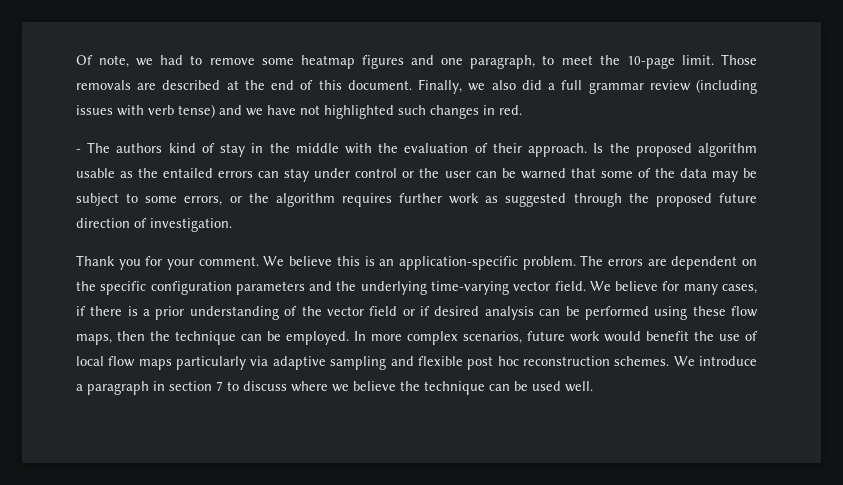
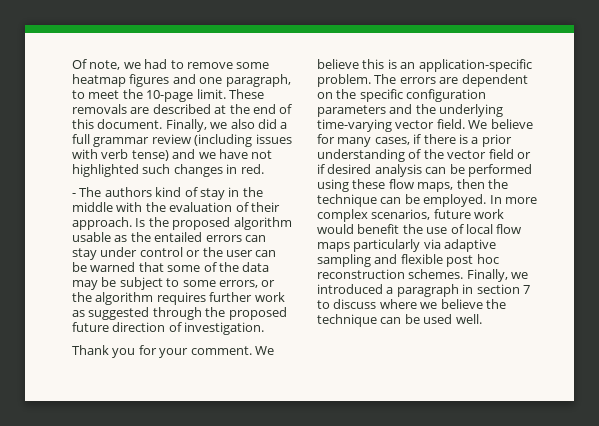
[721,54,758,65] Those -> [228,89,264,99] These
[673,356,757,366] We introduce -> [466,269,529,282] [317,284,383,294] Finally, we introduced

